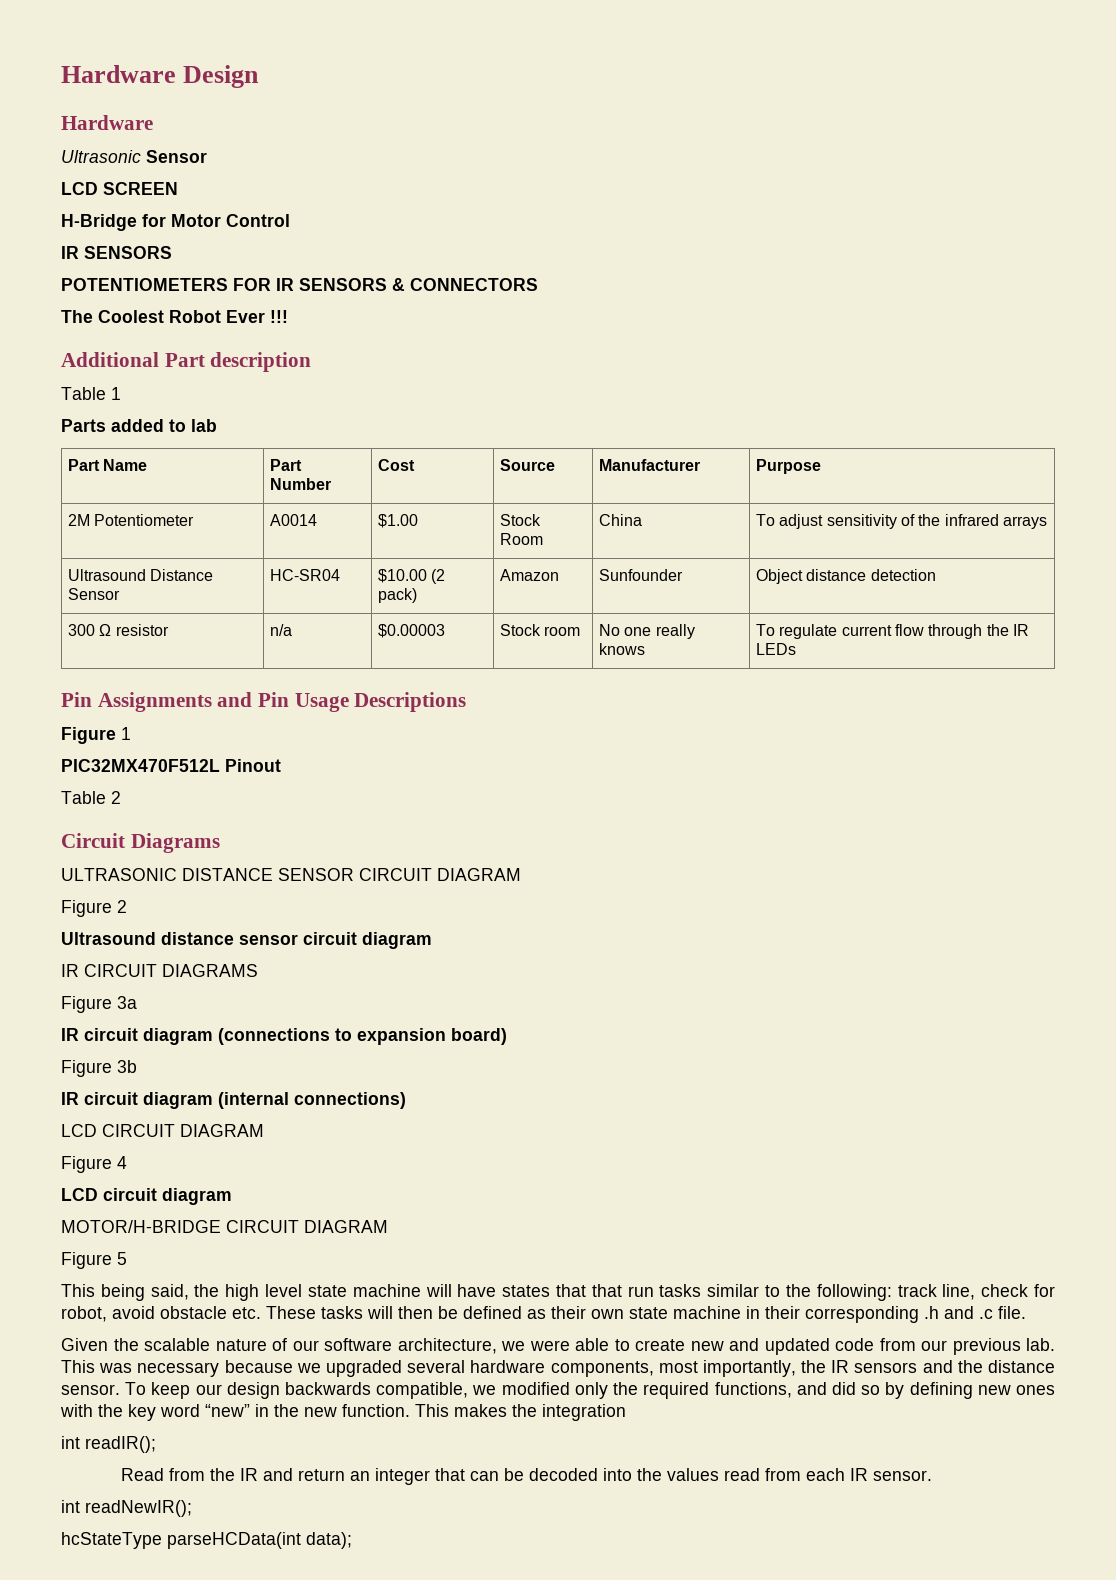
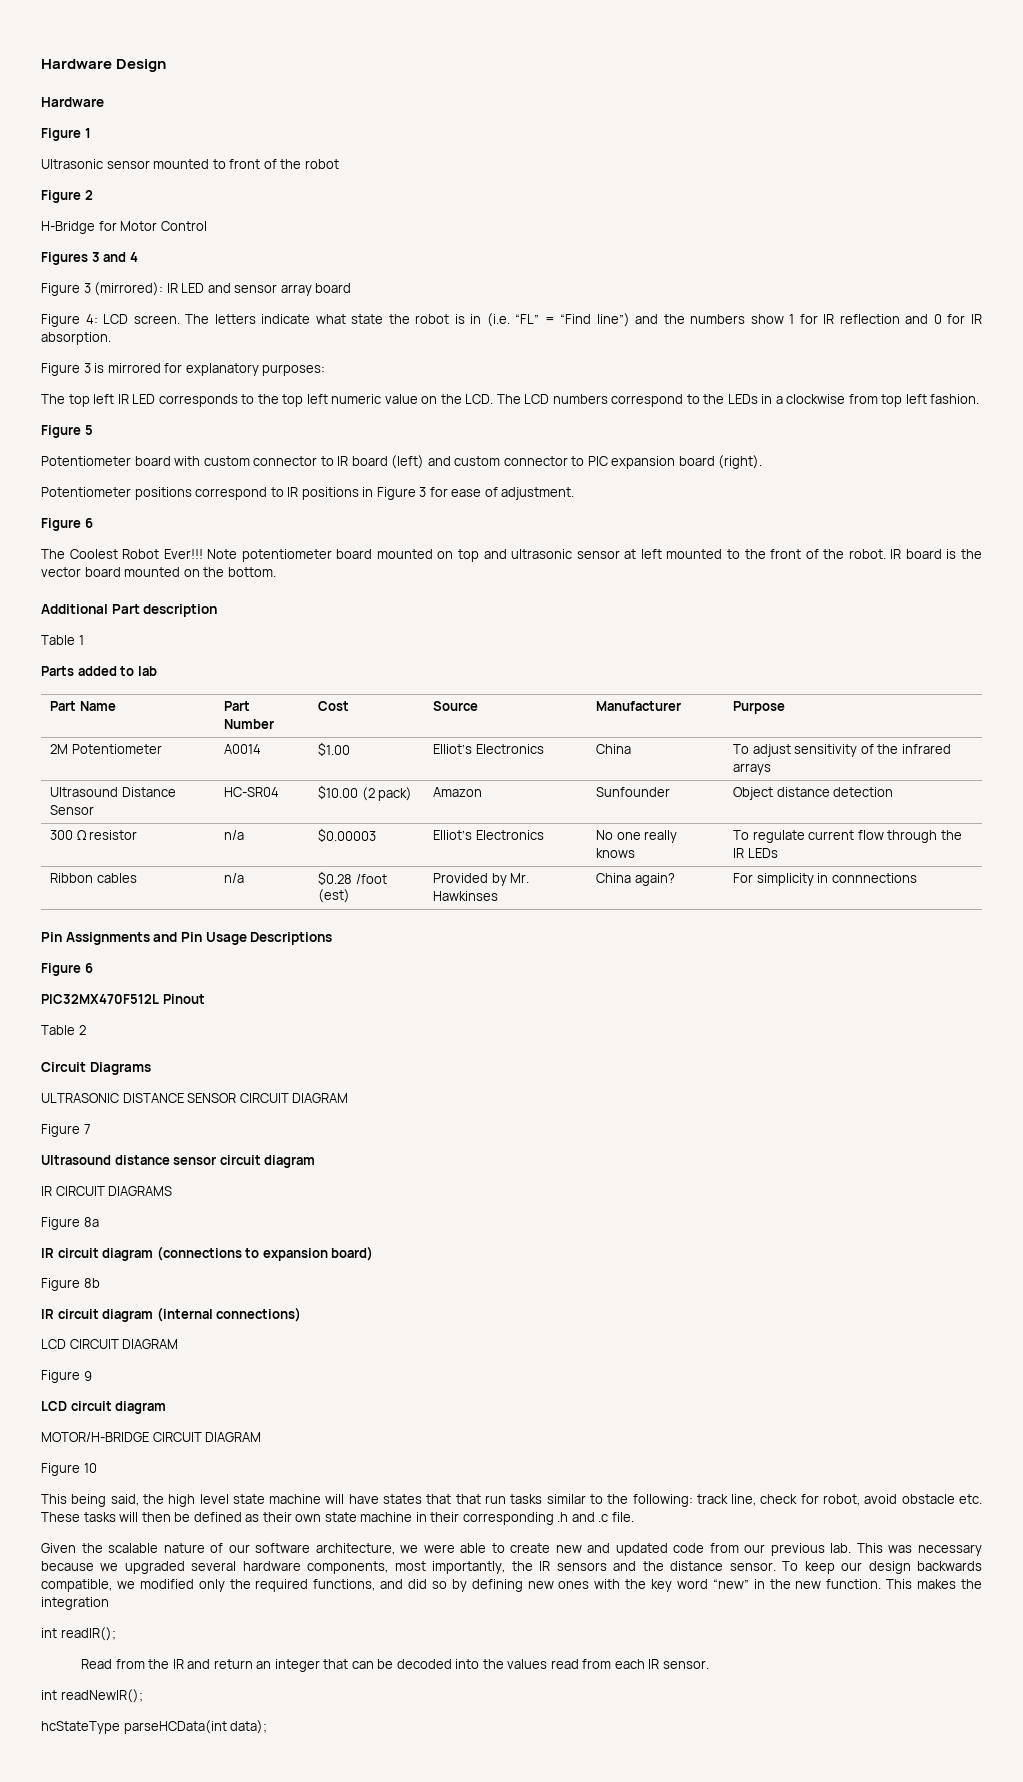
(153, 122) none -> [41,128,91,141] // Figure 1
[146,150,207,163] [61,182,178,195] [61,214,290,231] [61,246,172,259] [61,278,538,291] [61,310,288,323] Sensor // LCD SCREEN // H-Bridge for Motor Control // IR SENSORS // POTENTIOMETERS FOR IR SENSORS & CONNECTORS // The Coolest Robot Ever !!! -> [106,159,339,169] [41,190,93,203] [41,221,207,234] [41,252,138,265] [41,282,352,296] [41,313,983,327] [41,332,111,345] [41,363,326,376] [41,394,980,407] [41,425,93,438] [41,455,763,469] [41,487,575,500] [41,518,93,531] [41,549,982,562] [41,567,276,577] sensor mounted to front of the robot // Figure 2 // H-Bridge for Motor Control // Figures 3 and 4 // Figure 3 (mirrored): IR LED and sensor array board // Figure 4: LCD screen. The letters indicate what state the robot is in (i.e. “FL” = “Find line”) and the numbers show 1 for IR reflection and 0 for IR absorption. // Figure 3 is mirrored for explanatory purposes: // The top left IR LED corresponds to the top left numeric value on the LCD. The LCD numbers correspond to the LEDs in a clockwise from top left fashion. // Figure 5 // Potentiometer board with custom connector to IR board (left) and custom connector to PIC expansion board (right). // Potentiometer positions correspond to IR positions in Figure 3 for ease of adjustment. // Figure 6 // The Coolest Robot Ever!!! Note potentiometer board mounted on top and ultrasonic sensor at left mounted to the front of the robot. IR board is the vector board mounted on the bottom.
[500,514,542,526] [500,533,544,545] Stock Room -> [433,744,544,754] Elliot’s Electronics
[500,624,581,636] Stock room -> [433,830,544,840] Elliot’s Electronics
(797, 649) none -> [50,873,137,883] [224,873,245,883] [318,871,387,885] [318,889,351,903] [433,873,530,886] [433,891,499,901] [596,873,675,886] [733,873,917,886] // Ribbon cables | n/a | $0.28 /foot (est) | Provided by Mr. Hawkinses | China again? | For simplicity in connnections
[121,727,131,740] 1 -> [84,963,93,973] 6
[117,900,127,913] 2 -> [83,1124,91,1134] 7
[117,996,137,1009] 3a -> [83,1217,99,1227] 8a
[117,1060,137,1073] 3b -> [83,1278,100,1288] 8b
[117,1156,127,1169] 4 -> [83,1371,92,1381] 9
[117,1252,127,1265] 5 -> [83,1463,97,1473] 10

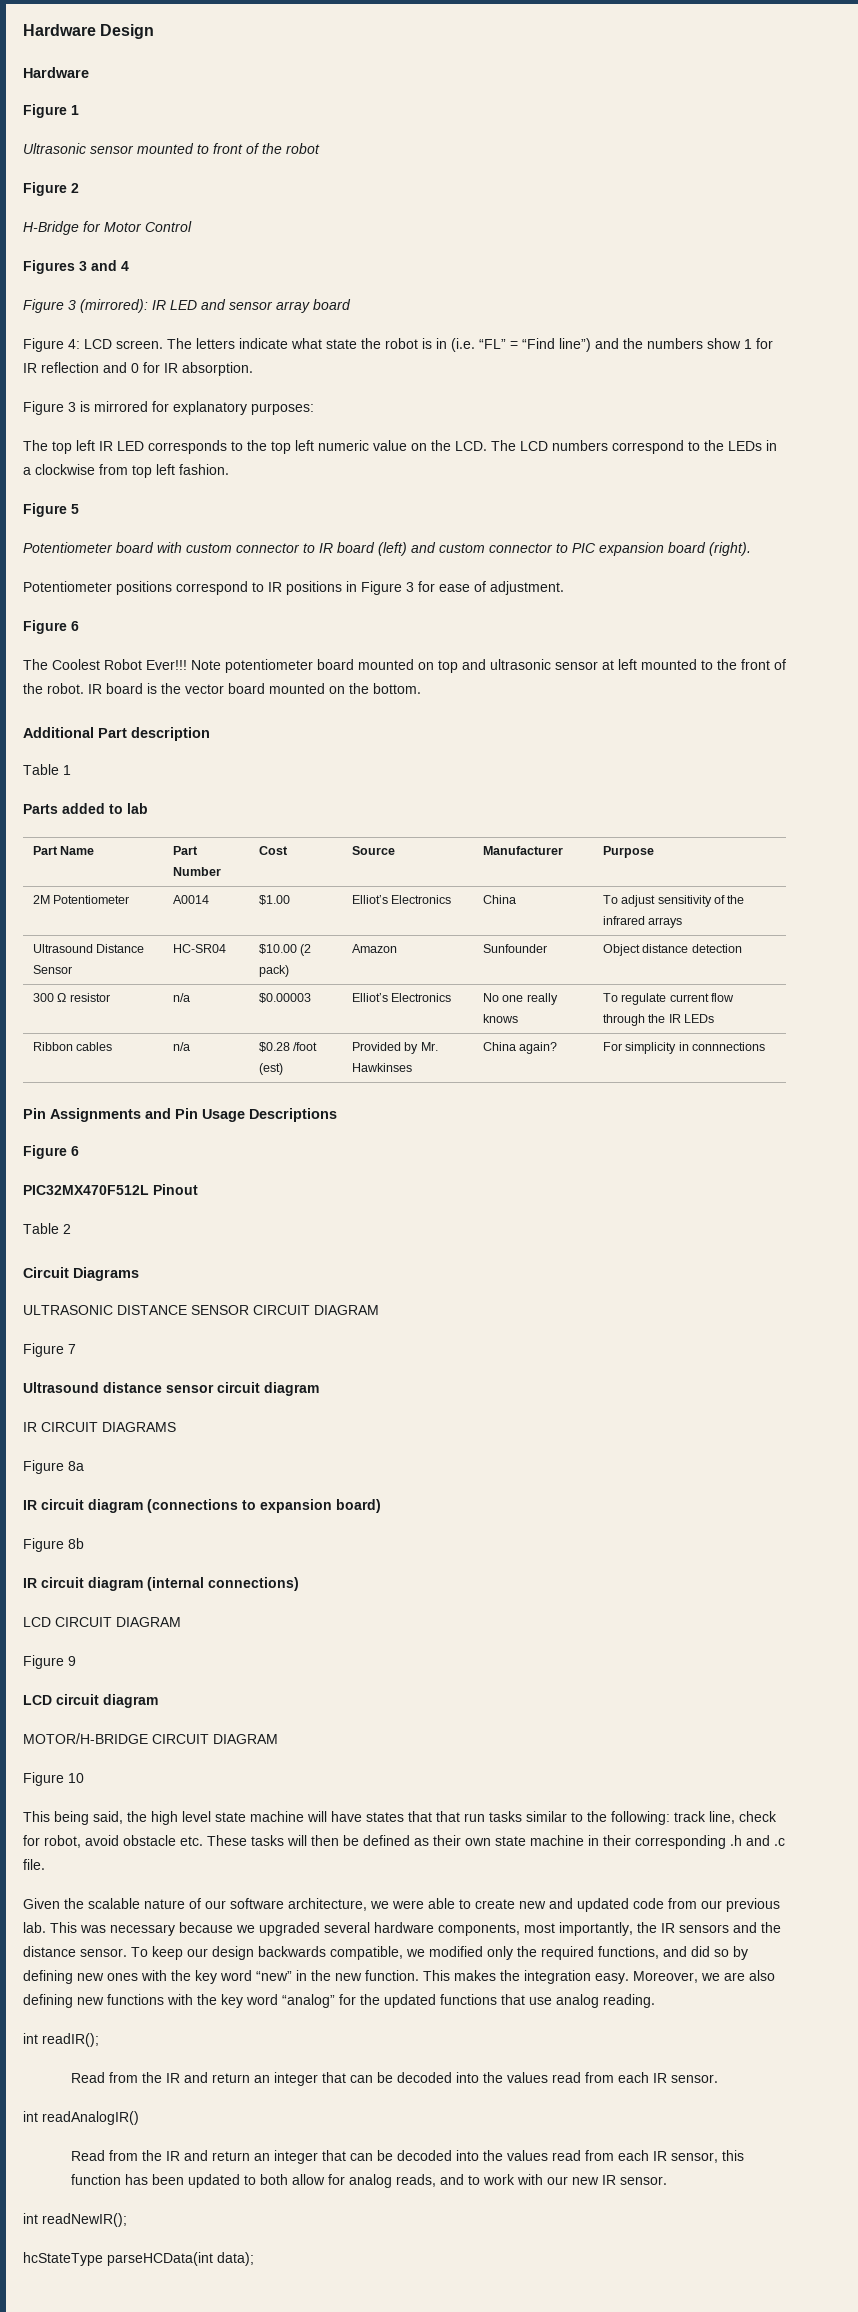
(109, 1603) none -> [595,1970,775,1984] [23,1994,655,2008] easy. Moreover, we are also defining new functions with the key word “analog” for the updated functions that use analog reading.
(709, 1664) none -> [23,2111,139,2125] [70,2150,744,2164] [70,2174,667,2188] // int readAnalogIR() // Read from the IR and return an integer that can be decoded into the values read from each IR sensor, this function has been updated to both allow for analog reads, and to work with our new IR sensor.

